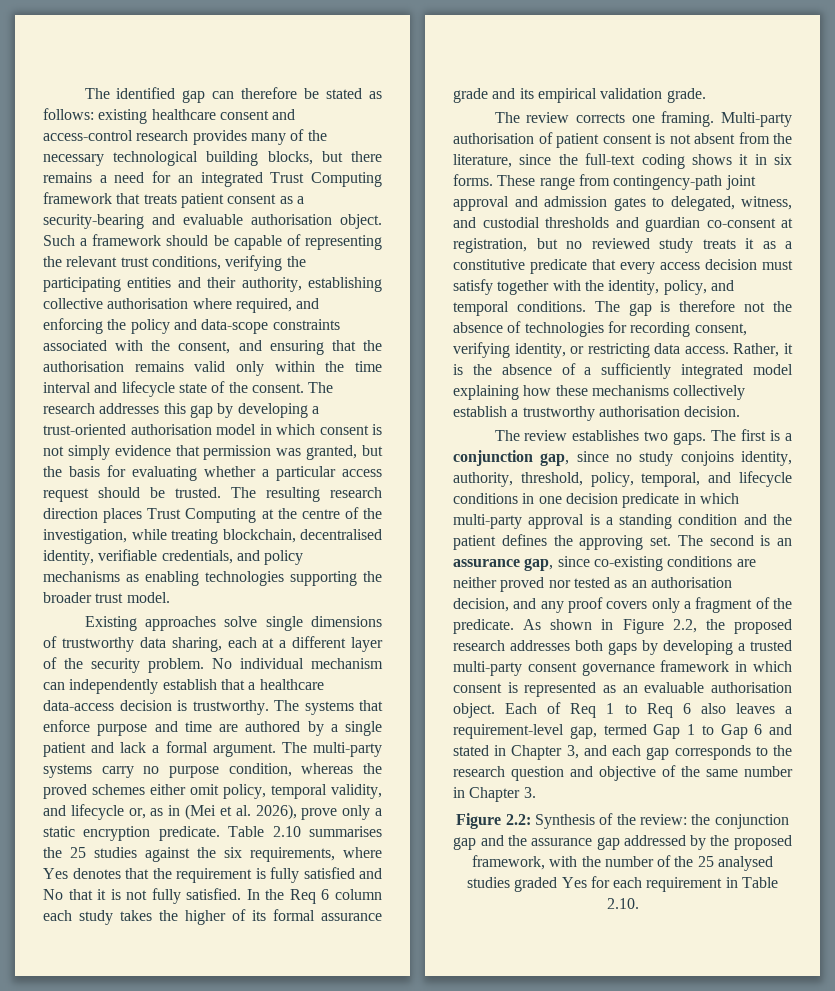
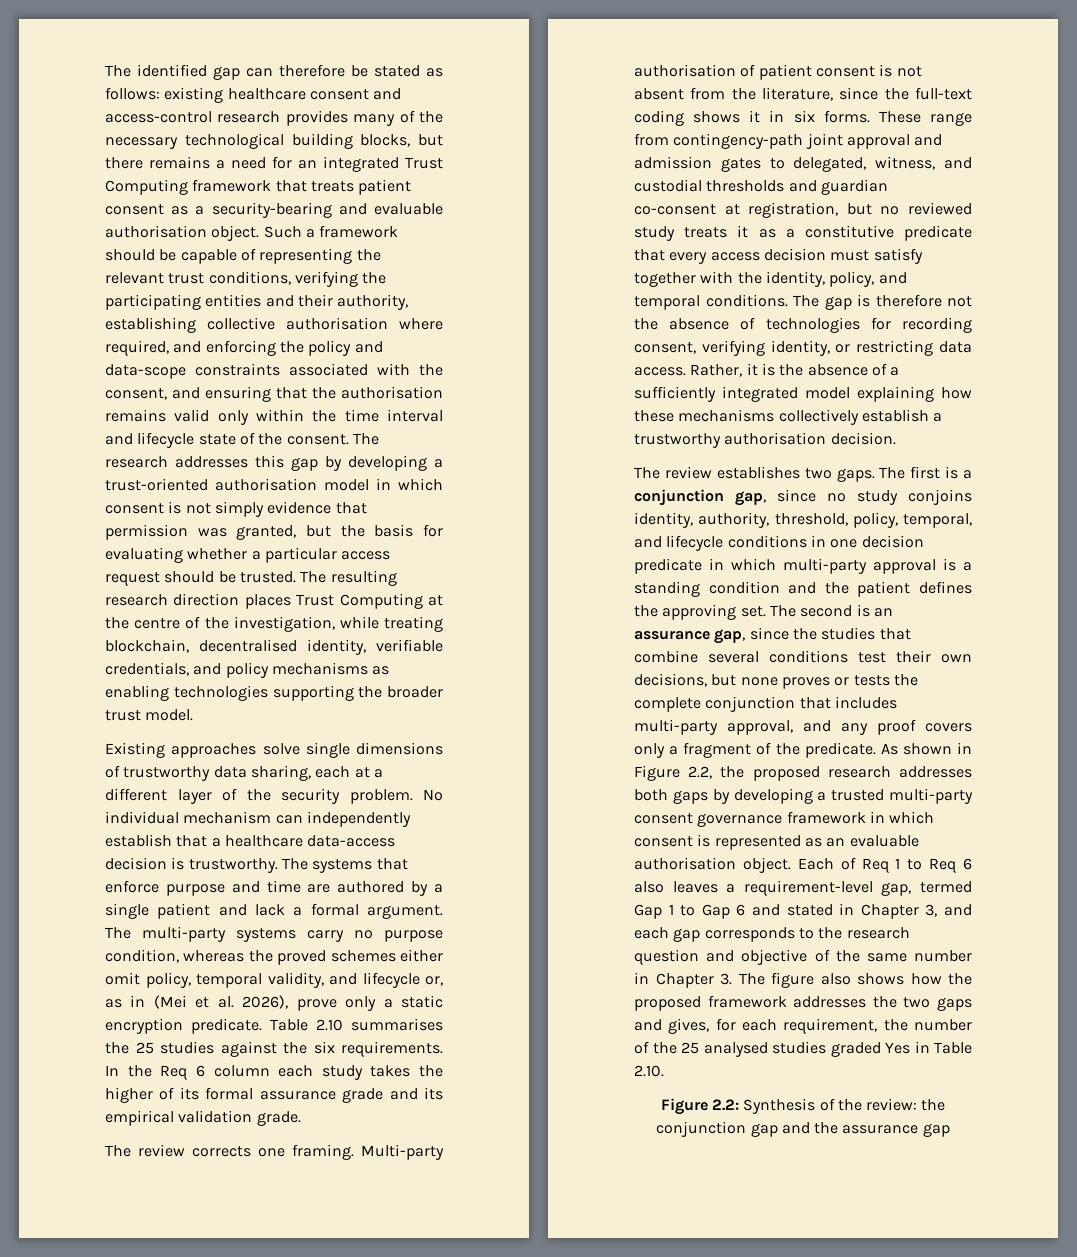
[250,847,382,862] [43,867,382,883] [43,888,242,904] requirements, where Yes denotes that the requirement is fully satisfied and No that it is not fully satisfied. -> [341,1041,443,1057] requirements.
[593,556,756,571] [453,577,732,592] [453,598,509,612] co-existing conditions are neither proved nor tested as an authorisation decision, -> [792,627,911,640] [634,650,972,663] [634,673,918,689] [634,696,897,712] [634,719,793,735] the studies that combine several conditions test their own decisions, but none proves or tests the complete conjunction that includes multi-party approval,
(536, 792) none -> [738,972,972,988] [634,995,972,1011] [634,1018,972,1034] [634,1041,972,1057] [634,1065,664,1077] The figure also shows how the proposed framework addresses the two gaps and gives, for each requirement, the number of the 25 analysed studies graded Yes in Table 2.10.
[623,835,792,850] [471,855,774,871] [466,876,779,892] [606,898,639,909] addressed by the proposed framework, with the number of the 25 analysed studies graded Yes for each requirement in Table 2.10. -> (950, 1130) none

